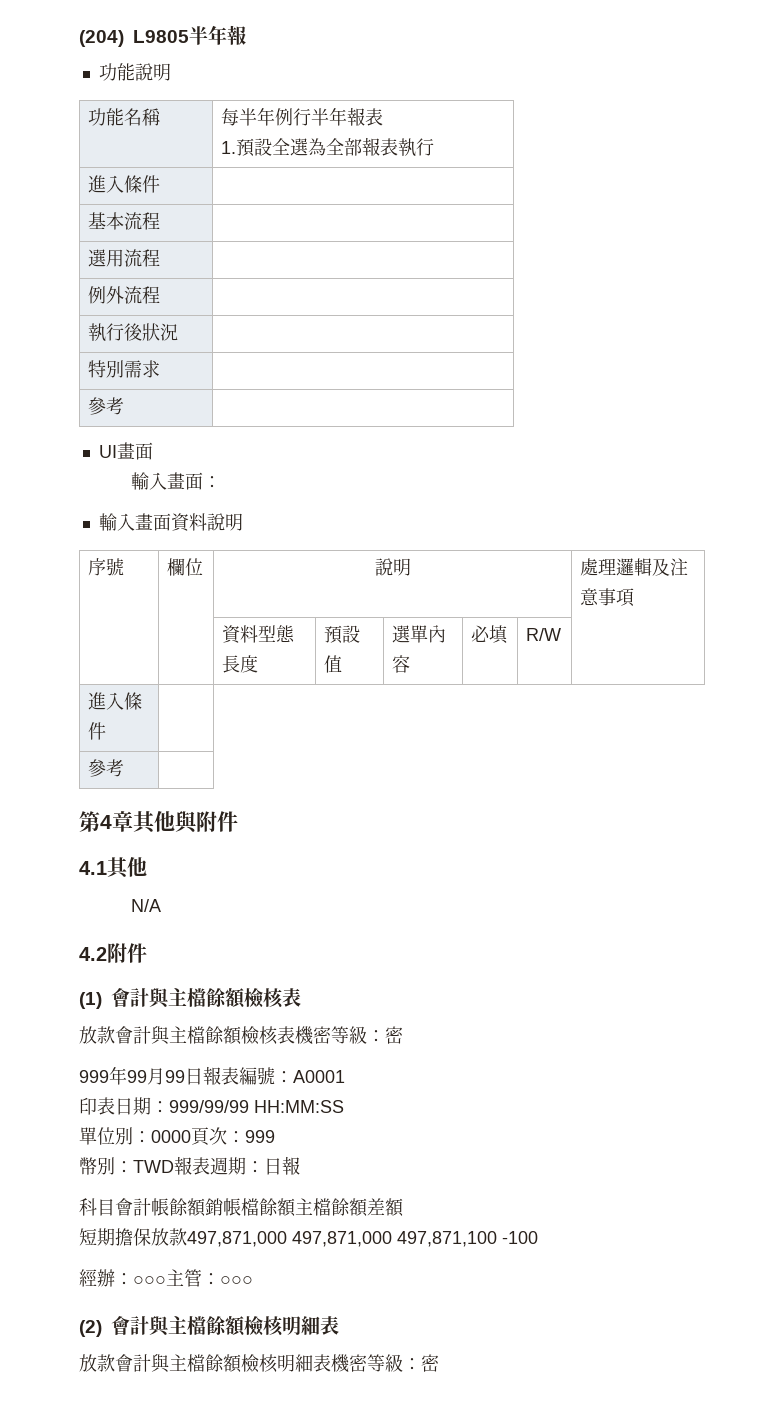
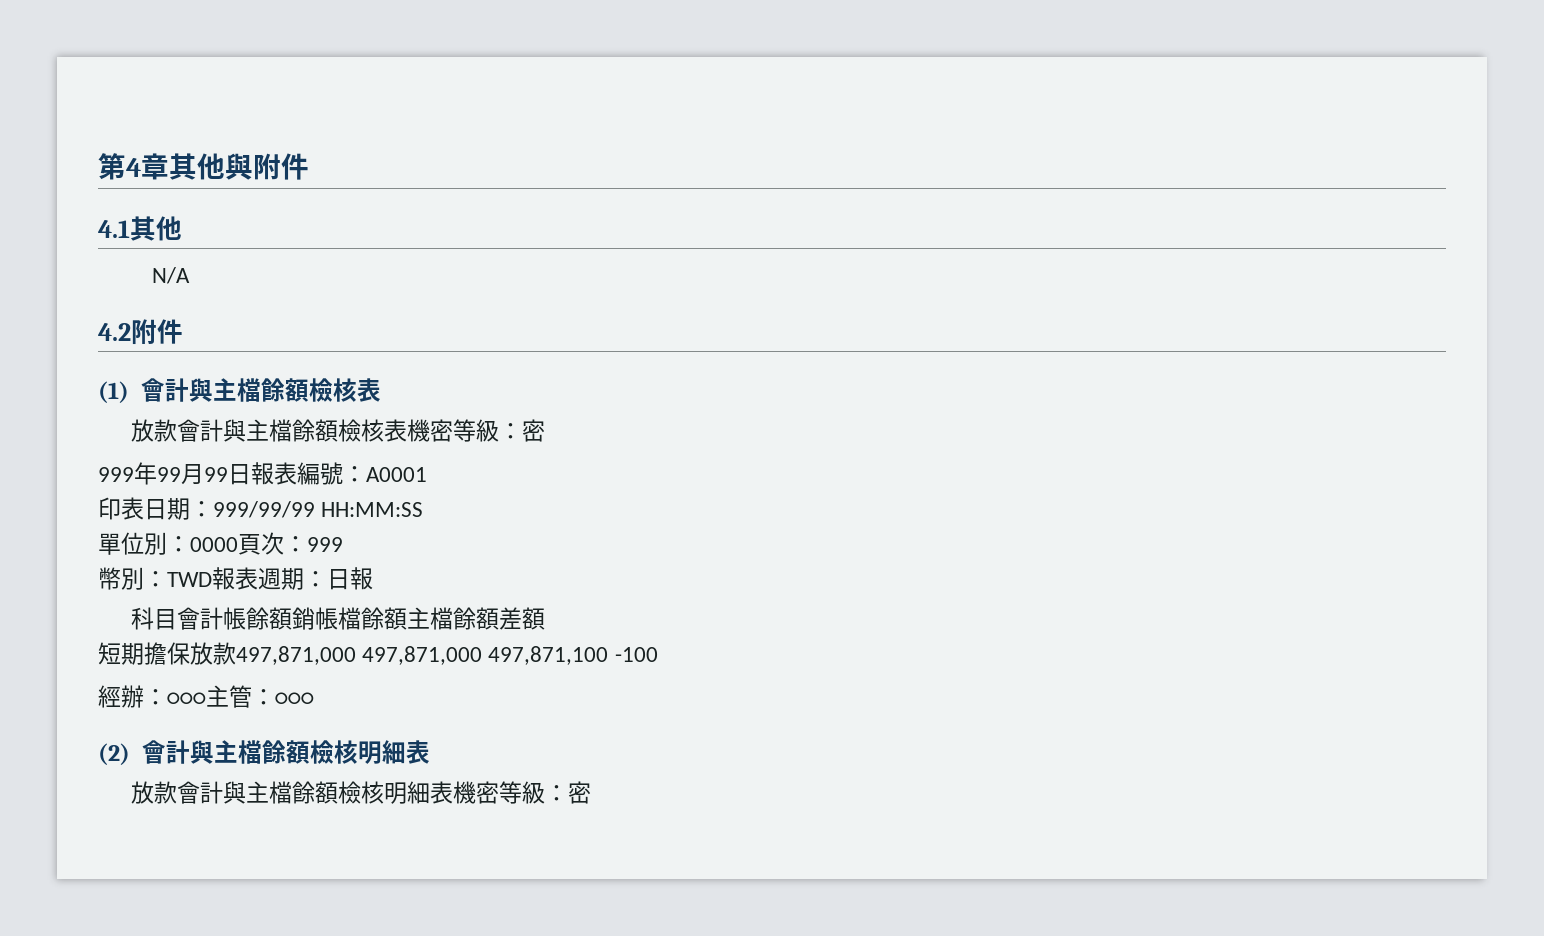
[79,25,246,47] [98,63,171,81] [87,108,161,126] [220,107,383,126] [220,137,434,157] [87,175,160,193] [87,212,160,230] [87,249,160,267] [87,286,160,304] [87,323,178,341] [87,360,160,378] [87,397,124,415] [98,442,153,460] [130,472,221,490] [98,513,243,532] [87,558,124,576] [166,558,203,576] [374,558,411,576] [579,558,688,576] [579,588,634,607] [221,625,295,644] [221,655,258,673] [323,625,360,644] [323,655,342,673] [391,625,446,643] [391,655,410,673] [470,625,509,644] [525,628,561,641] [87,692,142,710] [87,722,106,740] [87,759,124,777] (204) L9805半年報 // 功能說明 // 功能名稱 | 每半年例行半年報表 // 1.預設全選為全部報表執行 // 進入條件 | // 基本流程 | // 選用流程 | // 例外流程 | // 執行後狀況 | // 特別需求 | // 參考 | // UI畫面 // 輸入畫面： // 輸入畫面資料說明 // 序號 | 欄位 | 說明 | 處理邏輯及注意事項 // | | 資料型態長度 | 預設值 | 選單內容 | 必填 | R/W | // 進入條件 | // 參考 | // -> (98, 166) none

